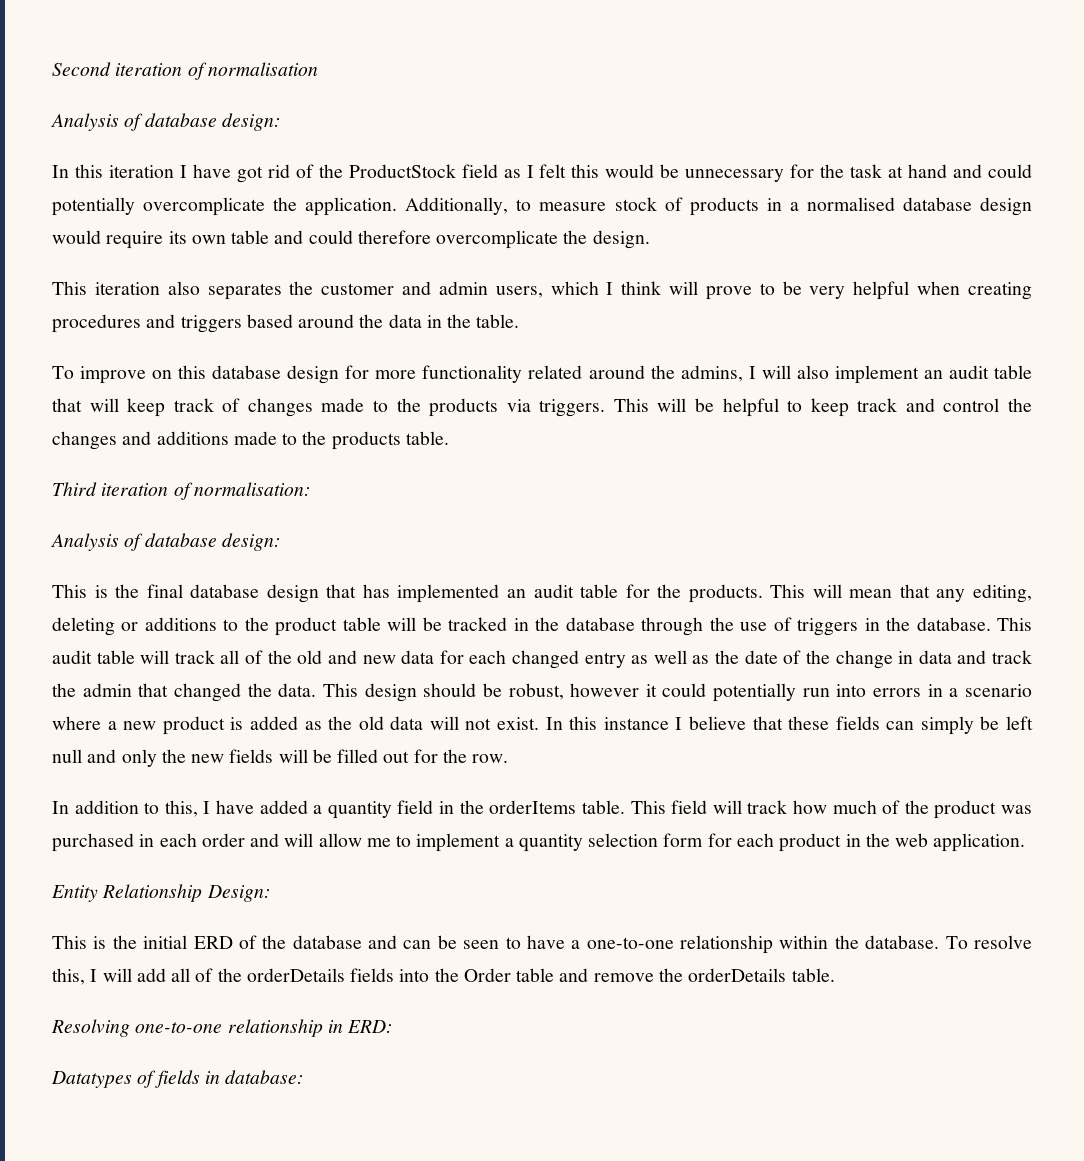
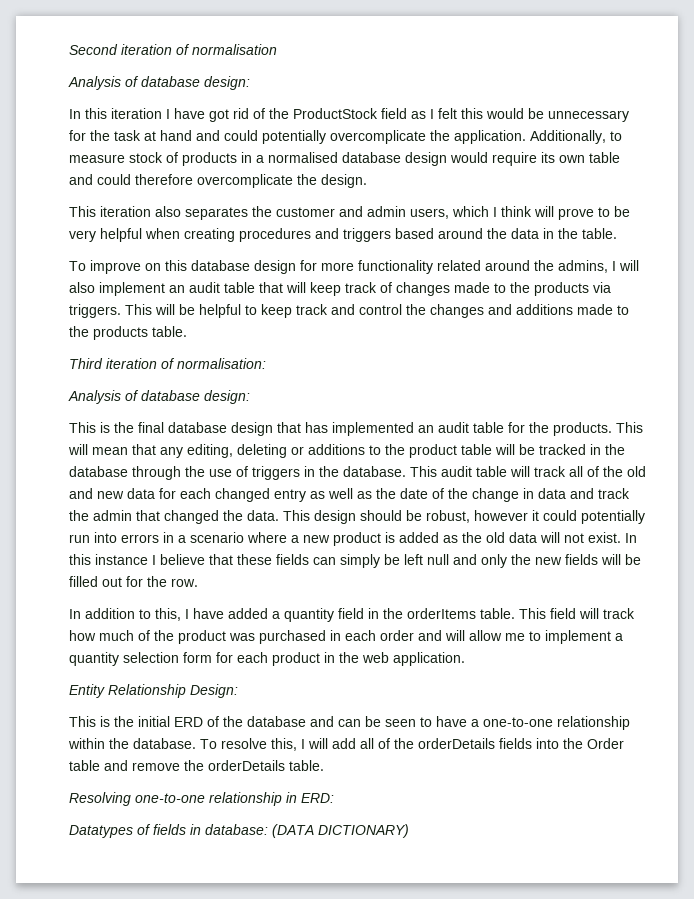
(305, 1077) none -> [272,824,409,838] (DATA DICTIONARY)

